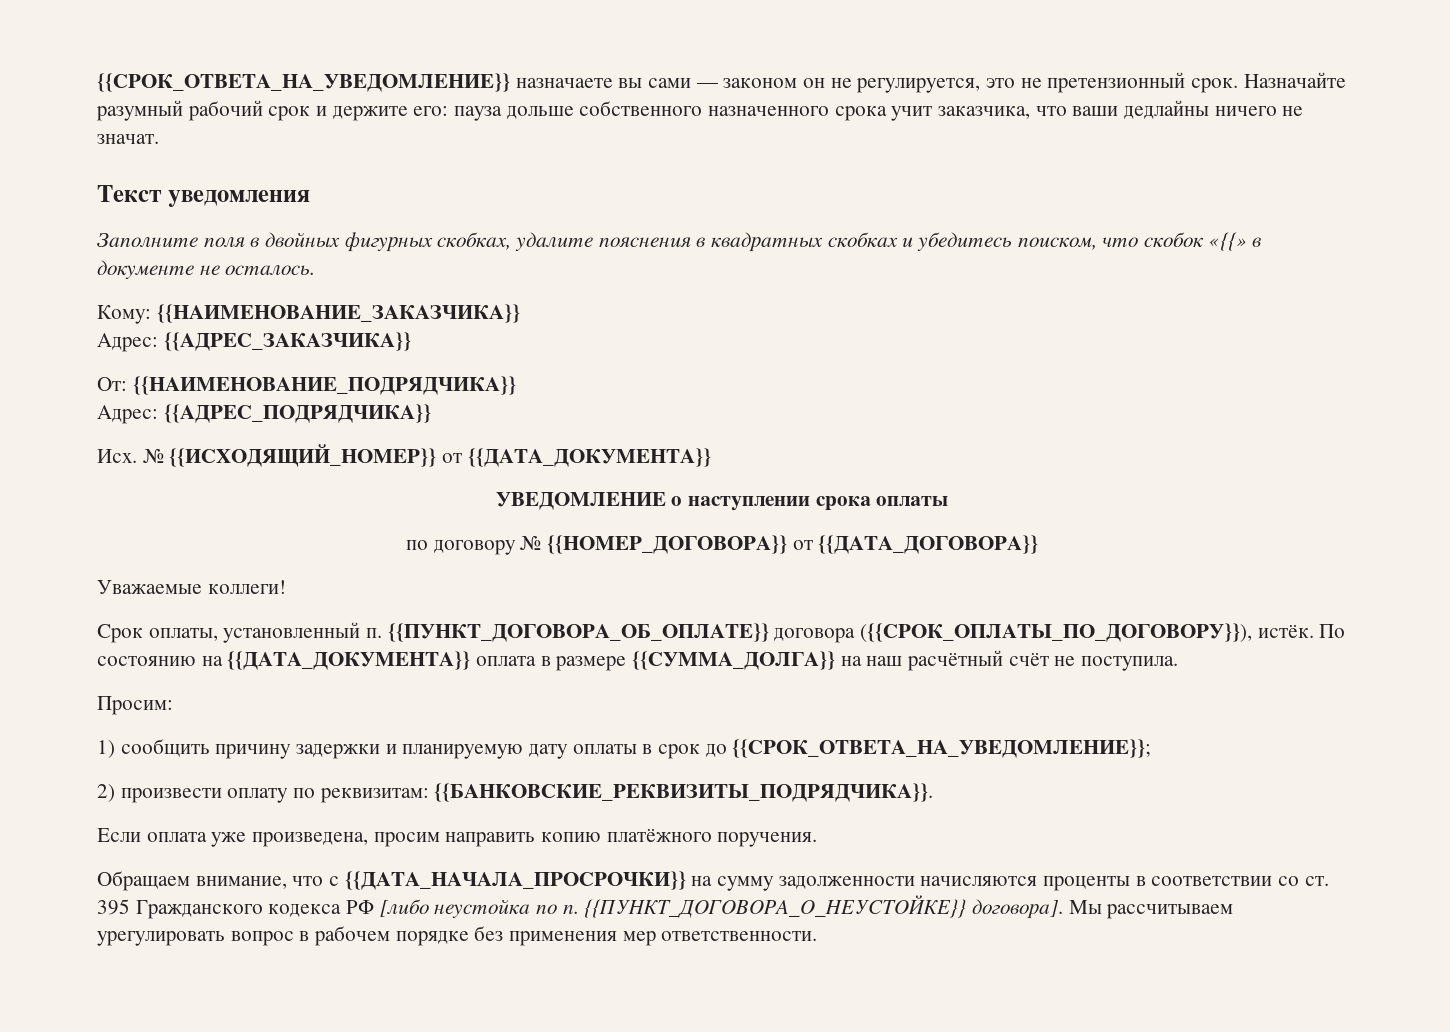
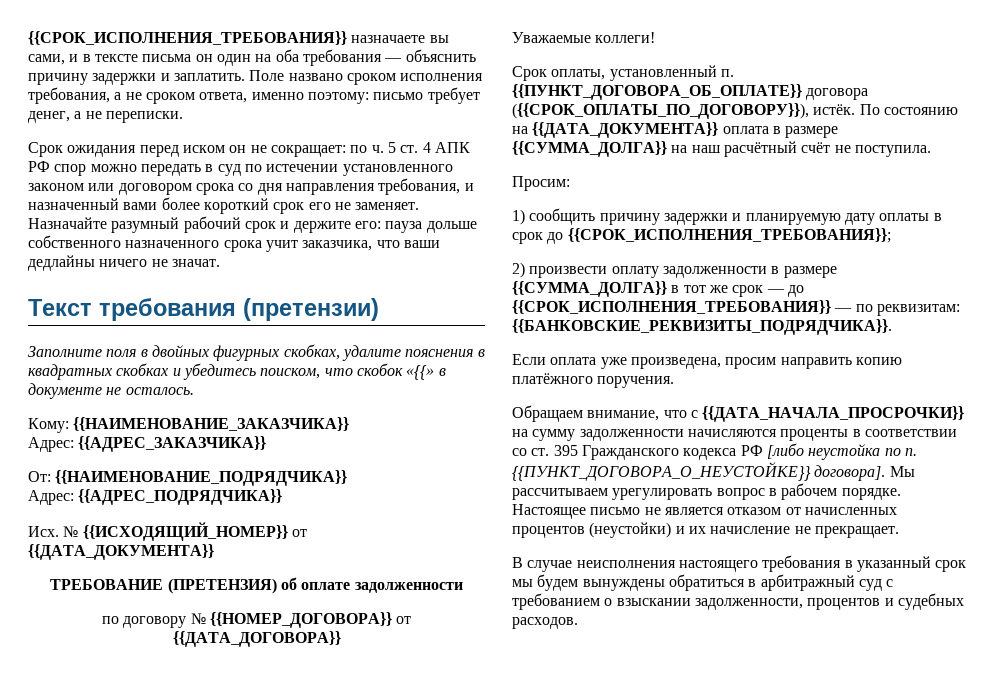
[97,73,510,92] {{СРОК_ОТВЕТА_НА_УВЕДОМЛЕНИЕ}} -> [28,31,347,45] {{СРОК_ИСПОЛНЕНИЯ_ТРЕБОВАНИЯ}}
[648,72,1239,93] сами — законом он не регулируется, это не претензионный срок. -> [28,49,476,66] [28,70,484,85] [28,87,480,104] [28,111,183,123] [28,142,470,157] [28,161,453,176] [28,178,474,195] [28,197,420,214] сами, и в тексте письма он один на оба требования — объяснить причину задержки и заплатить. Поле названо сроком исполнения требования, а не сроком ответа, именно поэтому: письмо требует денег, а не переписки. // Срок ожидания перед иском он не сокращает: по ч. 5 ст. 4 АПК РФ спор можно передать в суд по истечении установленного законом или договором срока со дня направления требования, и назначенный вами более короткий срок его не заменяет.
[167,190,310,207] уведомления -> [99,298,379,321] требования (претензии)
[495,492,949,511] УВЕДОМЛЕНИЕ о наступлении срока оплаты -> [50,577,463,594] ТРЕБОВАНИЕ (ПРЕТЕНЗИЯ) об оплате задолженности
[732,739,1152,758] {{СРОК_ОТВЕТА_НА_УВЕДОМЛЕНИЕ}}; -> [567,228,891,243] {{СРОК_ИСПОЛНЕНИЯ_ТРЕБОВАНИЯ}};
(289, 795) none -> [662,266,837,278] [512,281,804,297] [512,300,853,314] задолженности в размере {{СУММА_ДОЛГА}} в тот же срок — до {{СРОК_ИСПОЛНЕНИЯ_ТРЕБОВАНИЯ}} —
[395,926,818,946] порядке без применения мер ответственности. -> [841,488,901,500] [512,504,897,519] [512,522,899,538] [512,555,967,572] [512,574,894,591] [512,593,964,610] [512,617,578,629] порядке. Настоящее письмо не является отказом от начисленных процентов (неустойки) и их начисление не прекращает. // В случае неисполнения настоящего требования в указанный срок мы будем вынуждены обратиться в арбитражный суд с требованием о взыскании задолженности, процентов и судебных расходов.

